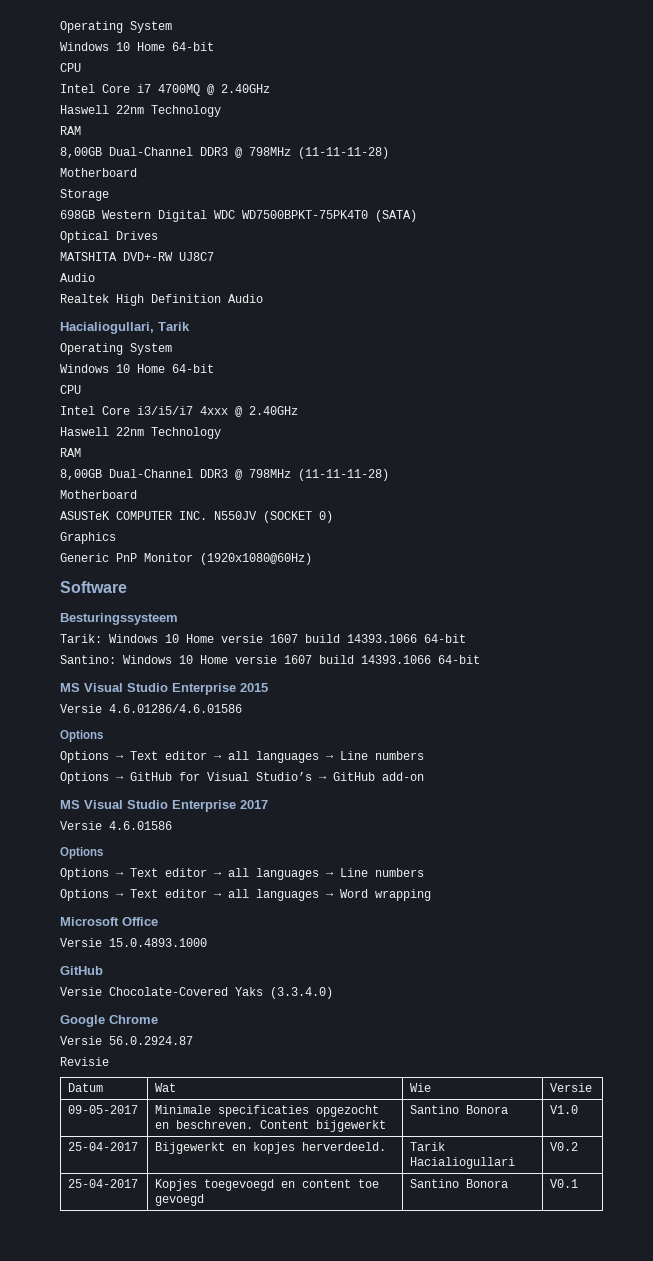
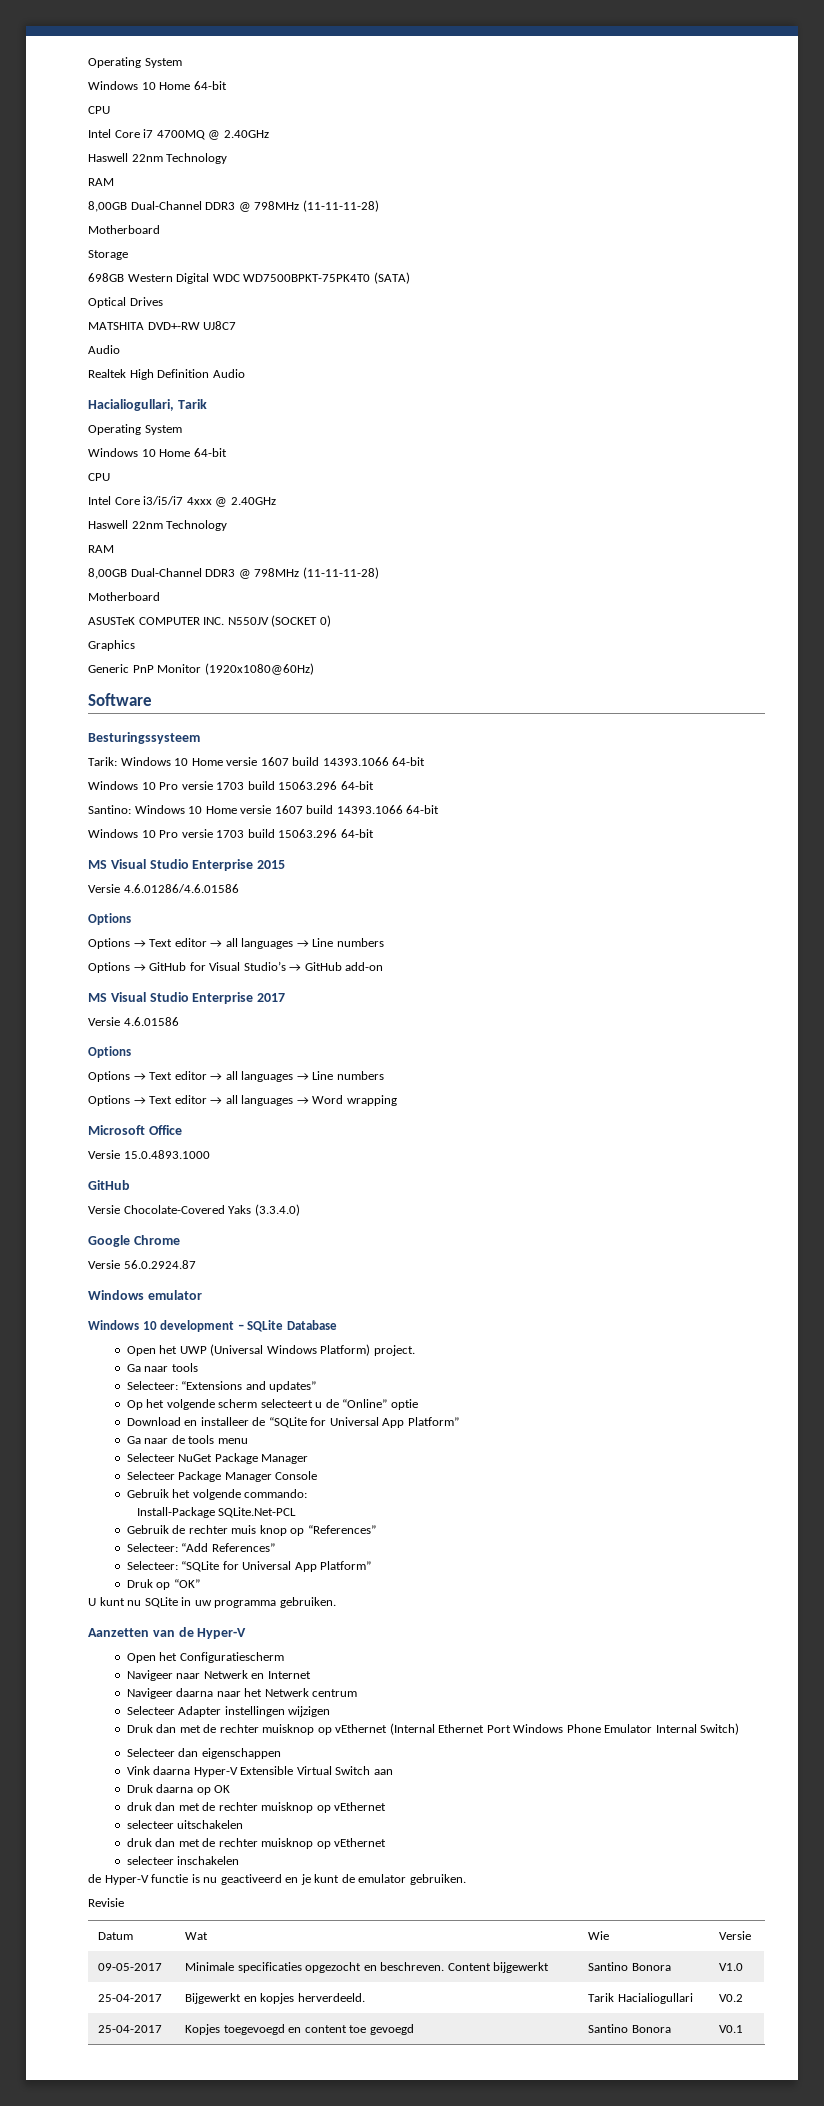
(466, 638) none -> [88,781,374,790] // Windows 10 Pro versie 1703 build 15063.296 64-bit
(480, 659) none -> [88,829,374,838] // Windows 10 Pro versie 1703 build 15063.296 64-bit
(193, 1040) none -> [88,1290,202,1300] [88,1320,337,1332] [126,1344,415,1356] [126,1363,198,1372] [126,1381,317,1392] [126,1399,418,1410] [126,1417,459,1428] [126,1435,248,1444] [126,1453,309,1464] [126,1471,318,1482] [126,1489,308,1500] [136,1507,297,1518] [126,1525,376,1536] [126,1543,275,1552] [126,1561,372,1572] [126,1579,200,1590] [88,1597,336,1608] [88,1627,247,1639] [126,1652,284,1663] [126,1670,311,1681] [126,1688,358,1699] [126,1706,331,1717] [126,1723,740,1735] [126,1748,281,1759] [126,1766,393,1777] [126,1784,231,1795] [126,1802,387,1813] [126,1820,244,1829] [126,1838,387,1849] [126,1856,240,1865] [88,1874,466,1885] // Windows emulator // Windows 10 development – SQLite Database // Open het UWP (Universal Windows Platform) project. // Ga naar tools // Selecteer: “Extensions and updates” // Op het volgende scherm selecteert u de “Online” optie // Download en installeer de “SQLite for Universal App Platform” // Ga naar de tools menu // Selecteer NuGet Package Manager // Selecteer Package Manager Console // Gebruik het volgende commando: // Install-Package SQLite.Net-PCL // Gebruik de rechter muis knop op “References” // Selecteer: “Add References” // Selecteer: “SQLite for Universal App Platform” // Druk op “OK” // U kunt nu SQLite in uw programma gebruiken. // Aanzetten van de Hyper-V // Open het Configuratiescherm // Navigeer naar Netwerk en Internet // Navigeer daarna naar het Netwerk centrum // Selecteer Adapter instellingen wijzigen // Druk dan met de rechter muisknop op vEthernet (Internal Ethernet Port Windows Phone Emulator Internal Switch) // Selecteer dan eigenschappen // Vink daarna Hyper-V Extensible Virtual Switch aan // Druk daarna op OK // druk dan met de rechter muisknop op vEthernet // selecteer uitschakelen // druk dan met de rechter muisknop op vEthernet // selecteer inschakelen // de Hyper-V functie is nu geactiveerd en je kunt de emulator gebruiken.

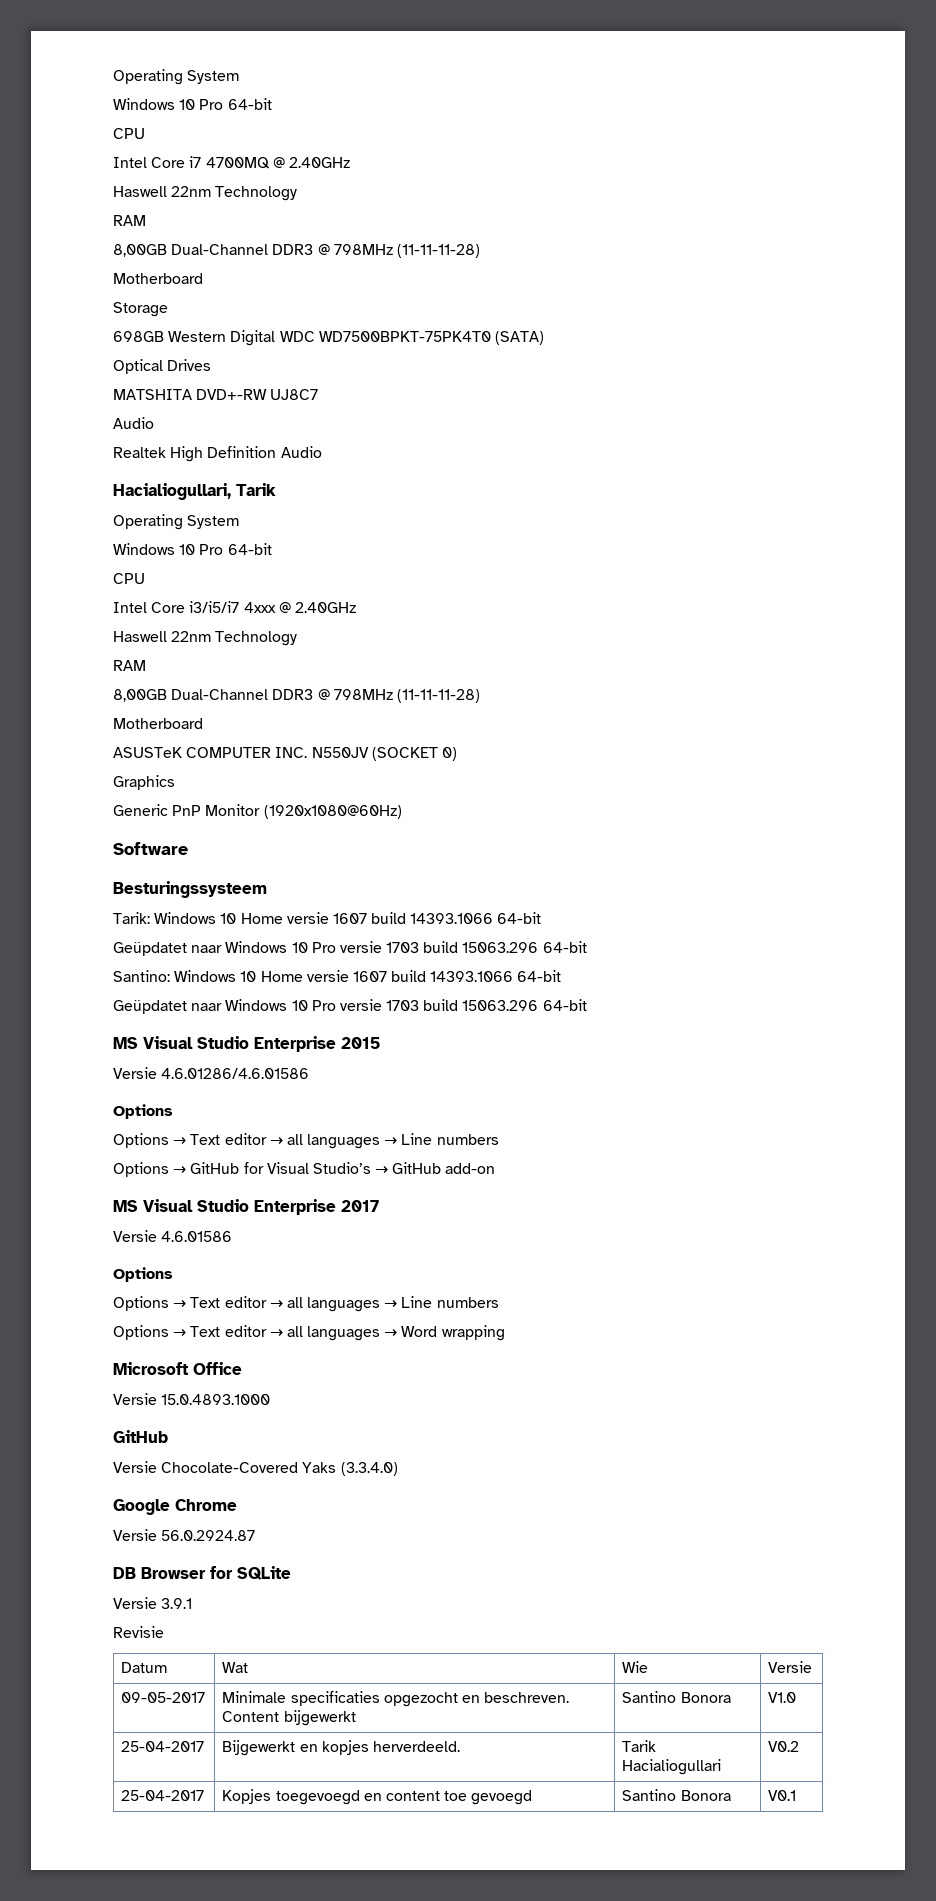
[88,57,182,68] [88,81,191,90] Operating System // Windows 10 Home -> [113,69,240,85] [113,98,224,110] Operating System // Windows 10 Pro
[159,449,191,457] Home -> [199,544,224,555] Pro
(426, 761) none -> [113,942,223,956] Geüpdatet naar
(440, 809) none -> [113,1000,223,1014] Geüpdatet naar
[88,1290,202,1300] [88,1320,337,1332] [126,1344,415,1356] [126,1363,198,1372] [126,1381,317,1392] [126,1399,418,1410] [126,1417,459,1428] [126,1435,248,1444] [126,1453,309,1464] [126,1471,318,1482] [126,1489,308,1500] [136,1507,297,1518] [126,1525,376,1536] [126,1543,275,1552] [126,1561,372,1572] [126,1579,200,1590] [88,1597,336,1608] [88,1627,247,1639] [126,1652,284,1663] [126,1670,311,1681] [126,1688,358,1699] [126,1706,331,1717] [126,1723,740,1735] [126,1748,281,1759] [126,1766,393,1777] [126,1784,231,1795] [126,1802,387,1813] [126,1820,244,1829] [126,1838,387,1849] [126,1856,240,1865] [88,1874,466,1885] Windows emulator // Windows 10 development – SQLite Database // Open het UWP (Universal Windows Platform) project. // Ga naar tools // Selecteer: “Extensions and updates” // Op het volgende scherm selecteert u de “Online” optie // Download en installeer de “SQLite for Universal App Platform” // Ga naar de tools menu // Selecteer NuGet Package Manager // Selecteer Package Manager Console // Gebruik het volgende commando: // Install-Package SQLite.Net-PCL // Gebruik de rechter muis knop op “References” // Selecteer: “Add References” // Selecteer: “SQLite for Universal App Platform” // Druk op “OK” // U kunt nu SQLite in uw programma gebruiken. // Aanzetten van de Hyper-V // Open het Configuratiescherm // Navigeer naar Netwerk en Internet // Navigeer daarna naar het Netwerk centrum // Selecteer Adapter instellingen wijzigen // Druk dan met de rechter muisknop op vEthernet (Internal Ethernet Port Windows Phone Emulator Internal Switch) // Selecteer dan eigenschappen // Vink daarna Hyper-V Extensible Virtual Switch aan // Druk daarna op OK // druk dan met de rechter muisknop op vEthernet // selecteer uitschakelen // druk dan met de rechter muisknop op vEthernet // selecteer inschakelen // de Hyper-V functie is nu geactiveerd en je kunt de emulator gebruiken. -> [113,1566,291,1580] [113,1597,193,1609] DB Browser for SQLite // Versie 3.9.1

